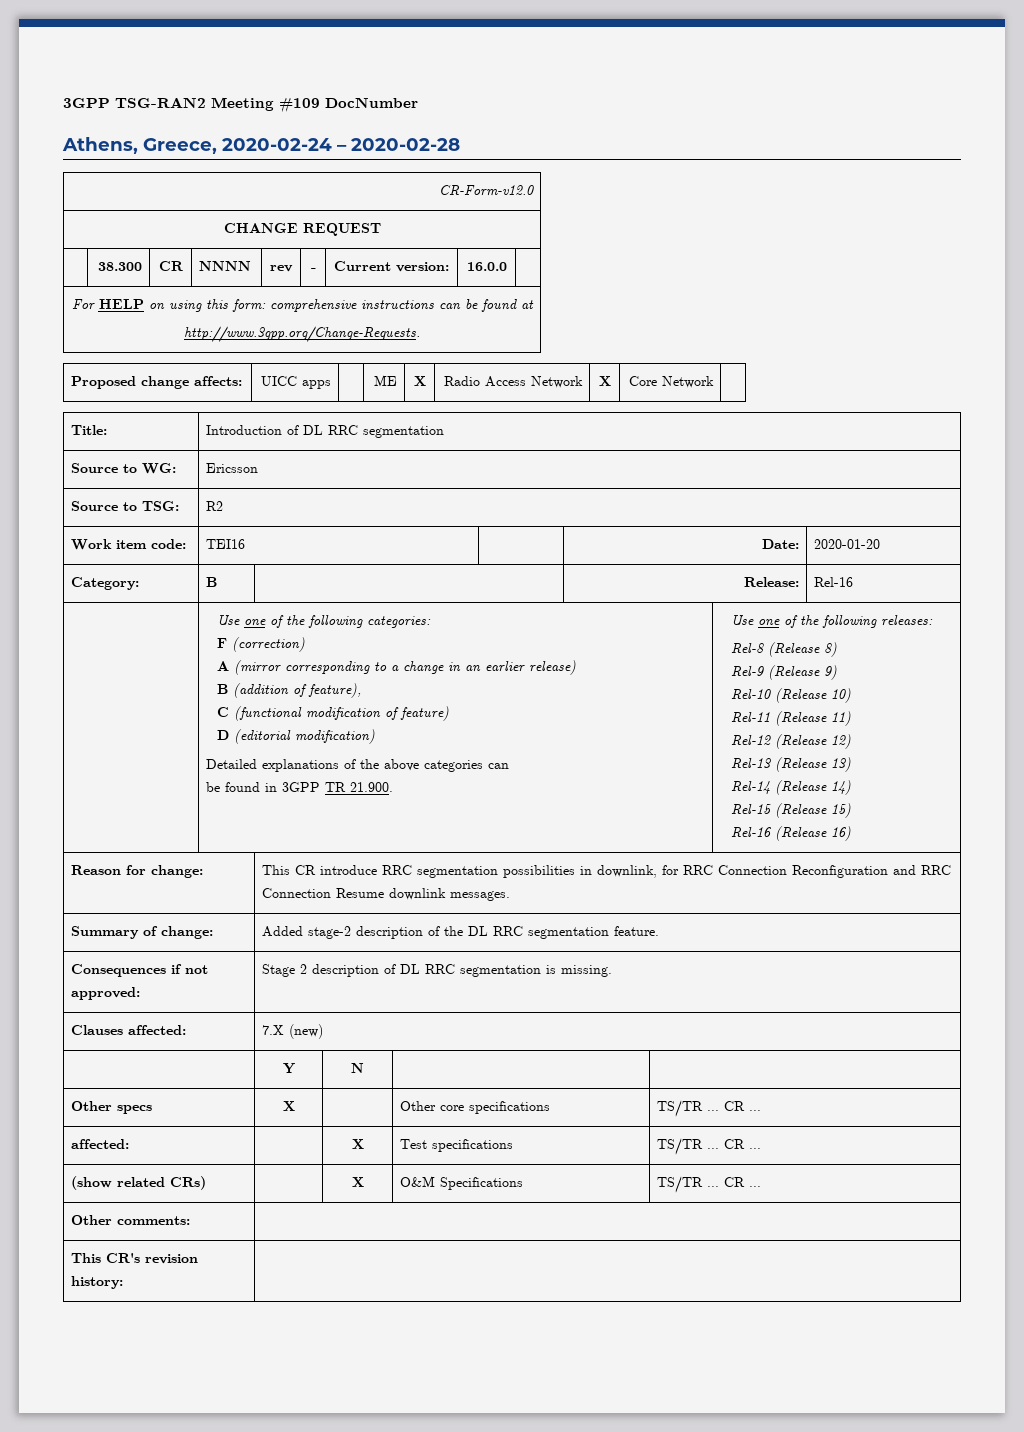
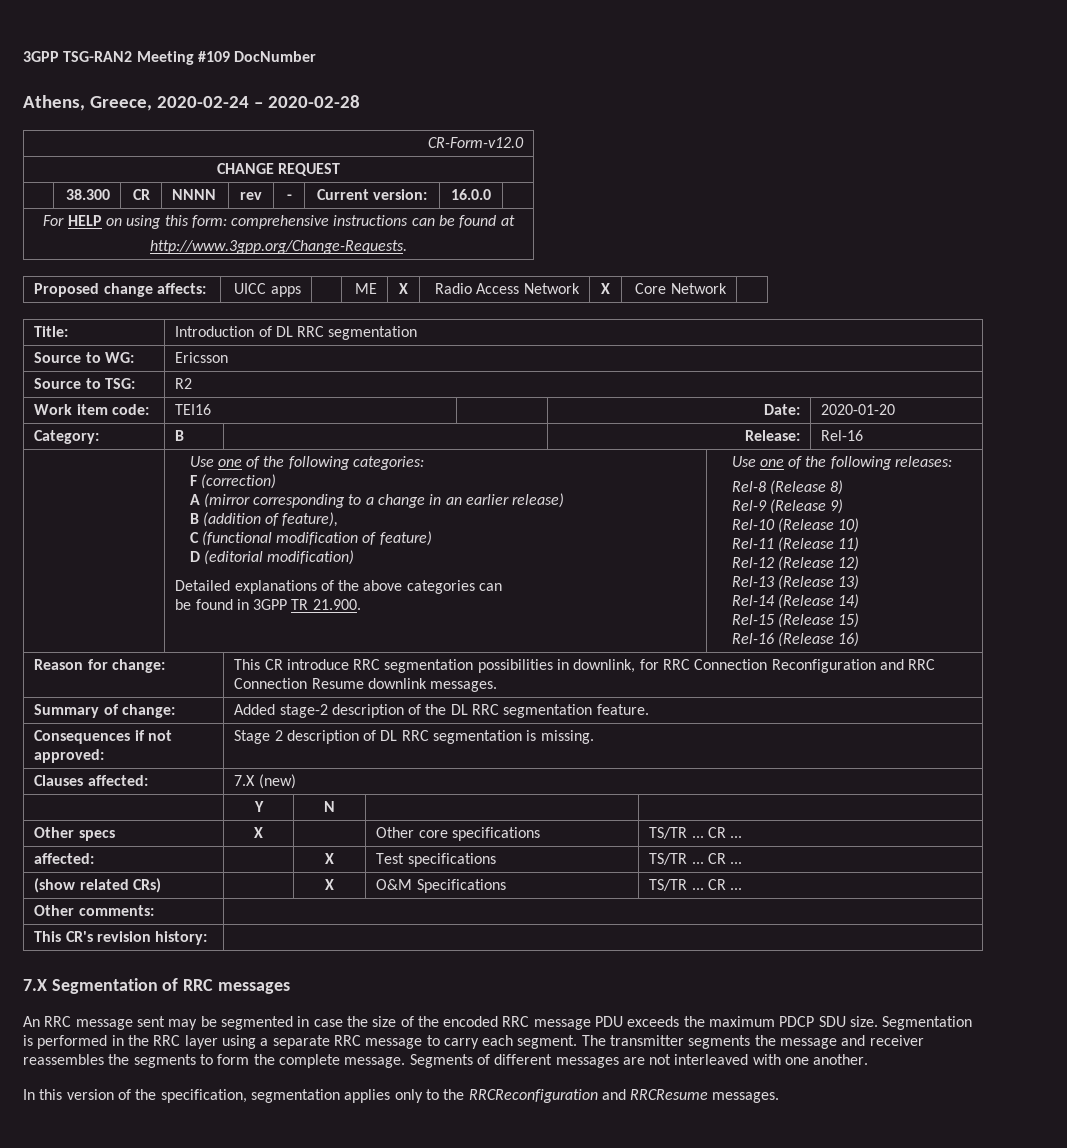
(124, 1282) none -> [23,978,290,994] [23,1016,973,1030] [23,1035,924,1049] [23,1054,869,1068] [23,1089,780,1103] // 7.X Segmentation of RRC messages // An RRC message sent may be segmented in case the size of the encoded RRC message PDU exceeds the maximum PDCP SDU size. Segmentation is performed in the RRC layer using a separate RRC message to carry each segment. The transmitter segments the message and receiver reassembles the segments to form the complete message. Segments of different messages are not interleaved with one another. // In this version of the specification, segmentation applies only to the RRCReconfiguration and RRCResume messages.

